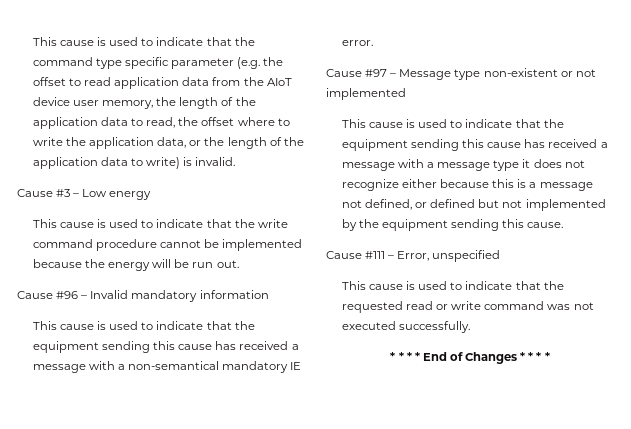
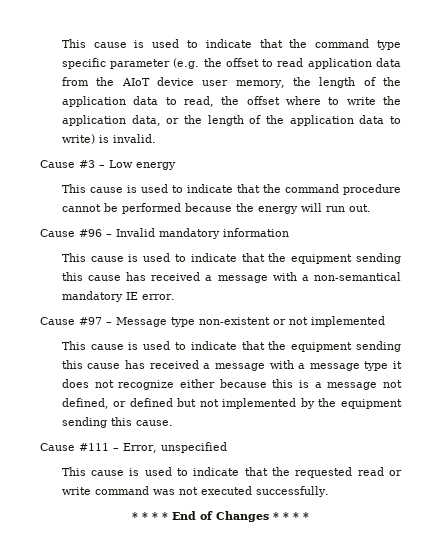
[257,219,288,228] write -> (281, 188) none
[222,239,303,251] implemented -> [121,203,181,214] performed
[174,259,190,268] be -> (322, 207) none

